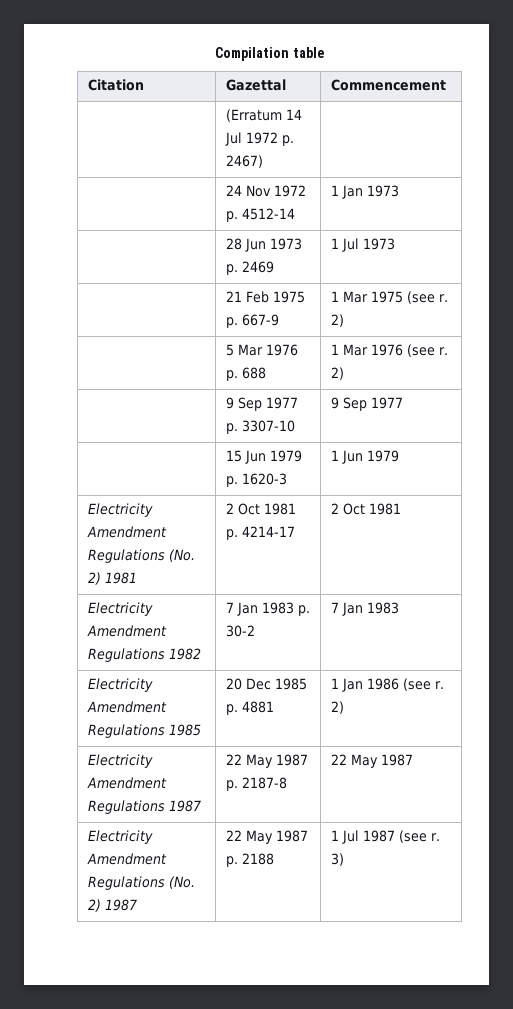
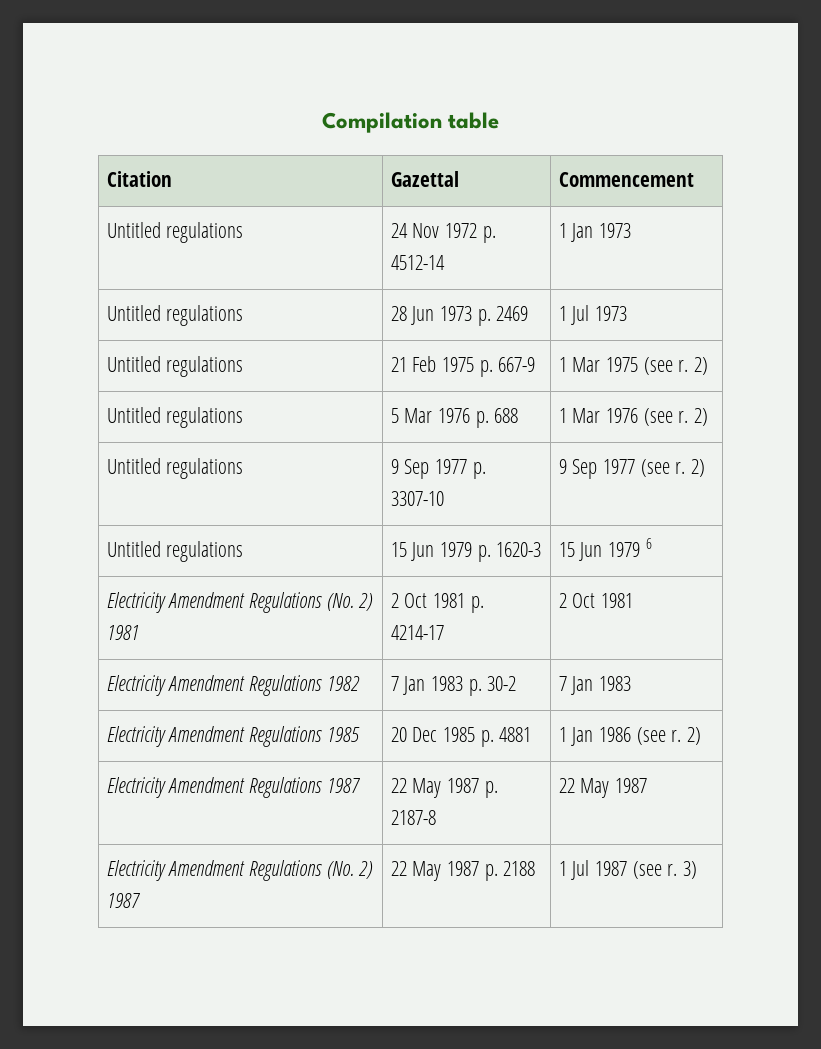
[225,109,302,122] [224,132,294,146] [225,155,263,168] | (Erratum 14 Jul 1972 p. 2467) | // -> [106,222,244,243] Untitled regulations
(399, 191) none -> [106,305,244,326] Untitled regulations
(395, 244) none -> [106,356,244,377] Untitled regulations
(344, 320) none -> [106,407,244,428] Untitled regulations
(344, 373) none -> [106,458,244,479] Untitled regulations
(403, 403) // -> [640,459,706,477] [106,541,244,562] (see r. 2) // Untitled regulations
[330,450,399,464] 1 Jun 1979 -> [558,538,652,561] 15 Jun 1979 6

